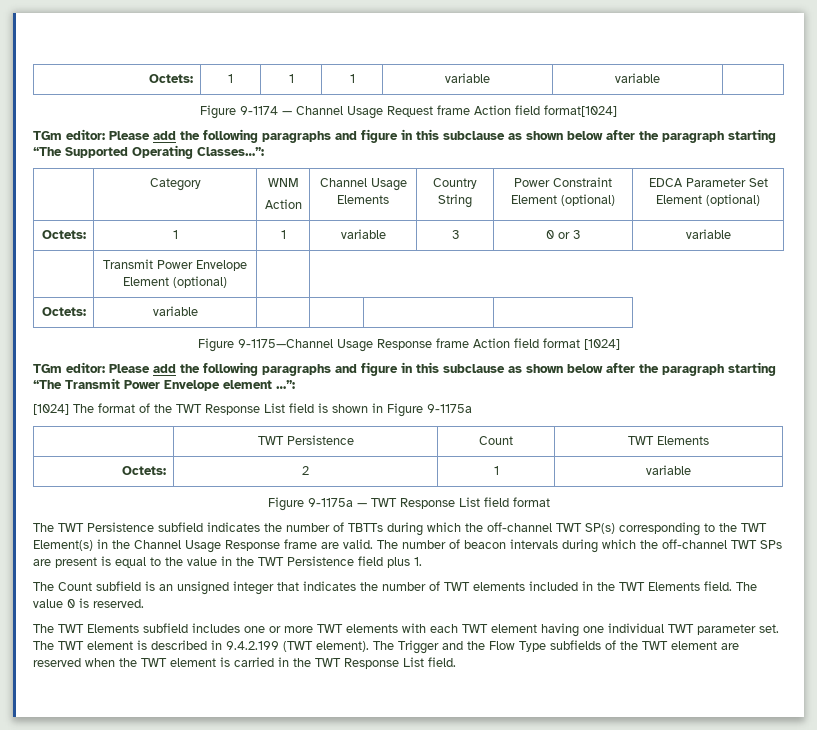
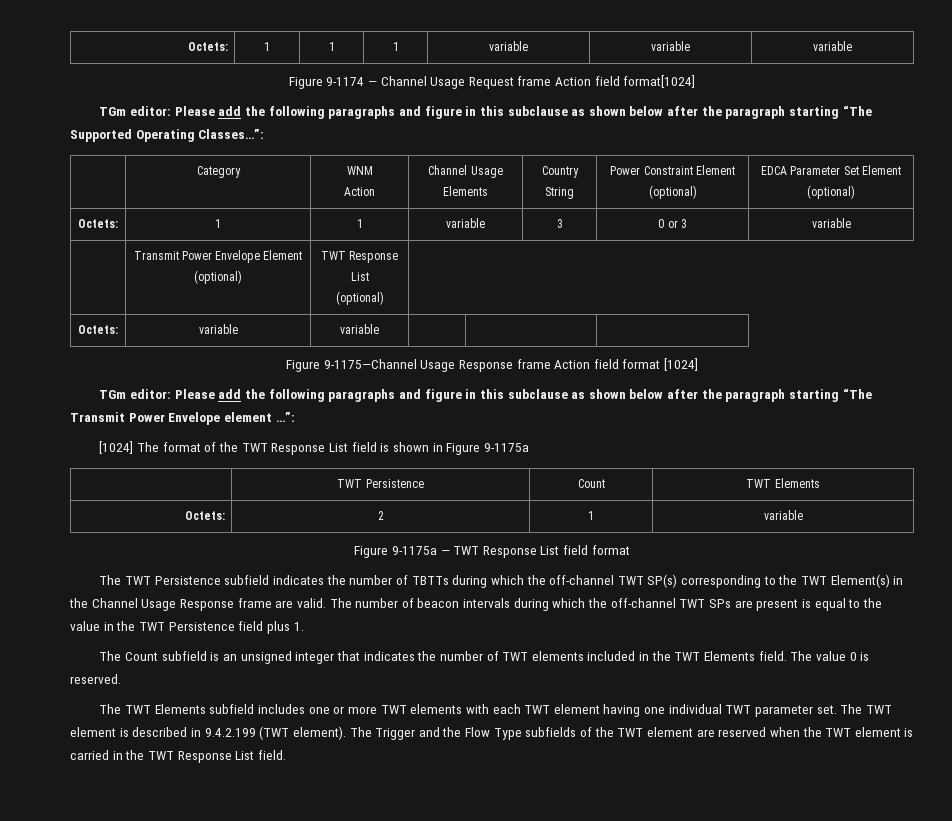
(660, 78) none -> [813,41,852,51] variable
(227, 282) none -> [320,251,399,263] [350,272,369,281] [335,291,384,305] TWT Response List // (optional)
(198, 311) none -> [340,324,379,334] variable

